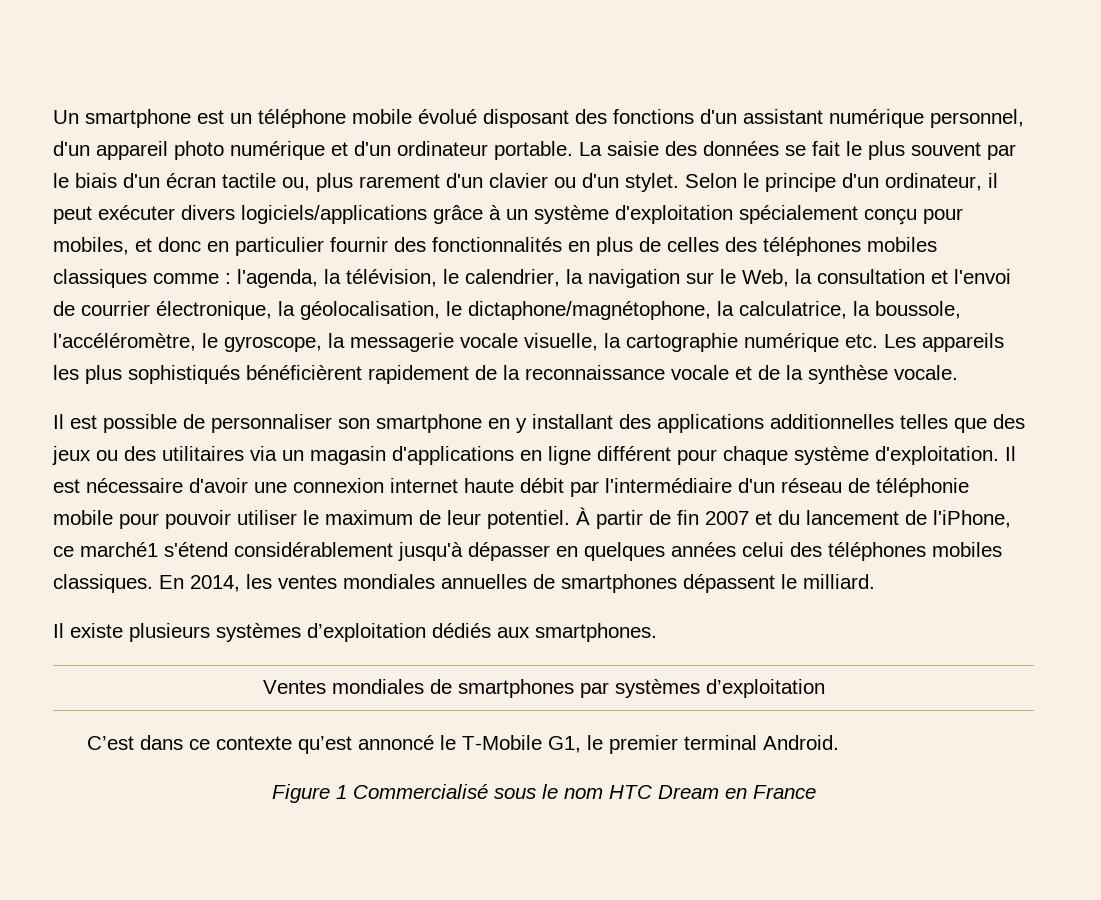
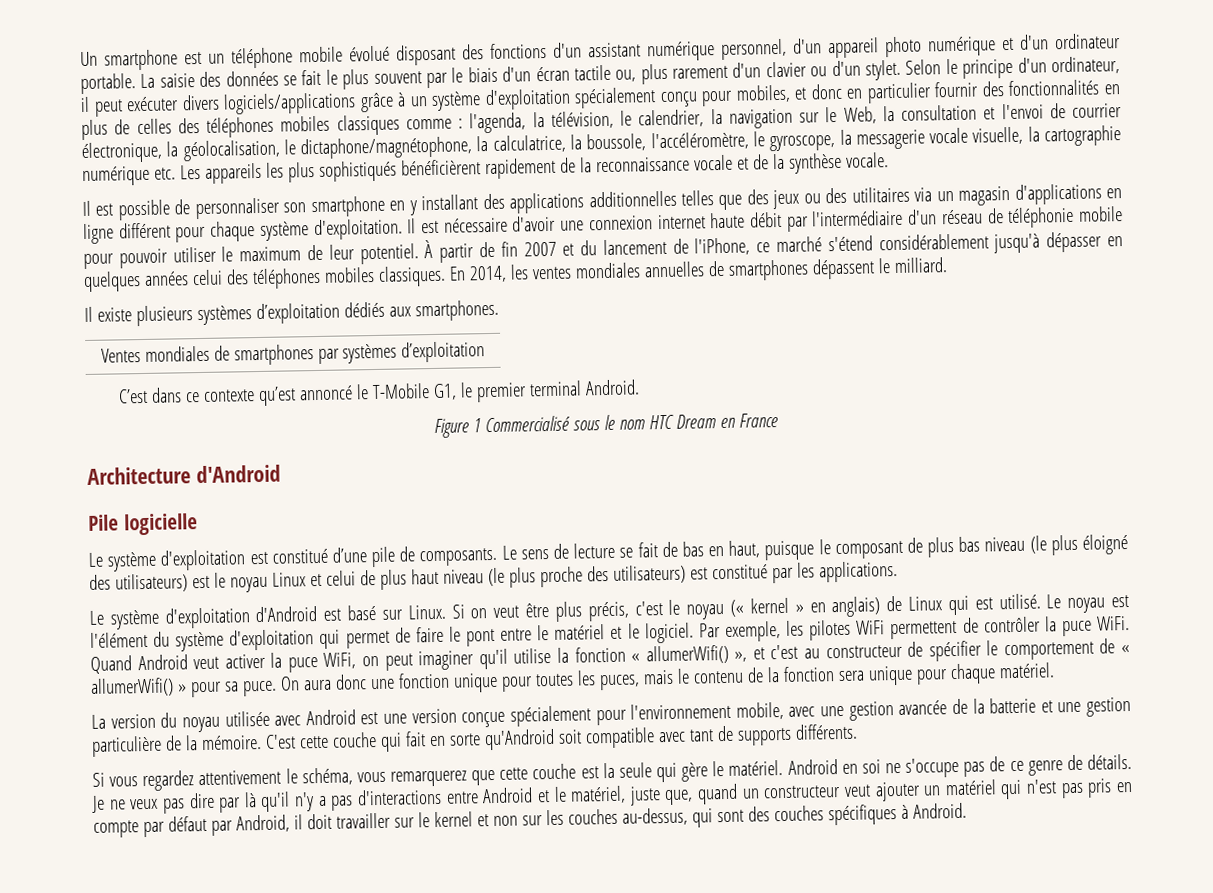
[80,542,158,557] marché1 -> [776,236,823,253] marché
(816, 792) none -> [87,464,281,485] [88,513,198,536] [88,534,1128,572] [89,560,898,593] [89,593,1129,630] [90,615,1131,652] [90,638,1130,674] [90,662,1055,698] [91,696,1131,733] [91,723,858,757] [92,753,1133,792] [91,778,1133,814] [93,802,967,838] // Architecture d'Android // Pile logicielle // Le système d'exploitation est constitué d’une pile de composants. Le sens de lecture se fait de bas en haut, puisque le composant de plus bas niveau (le plus éloigné des utilisateurs) est le noyau Linux et celui de plus haut niveau (le plus proche des utilisateurs) est constitué par les applications. // Le système d'exploitation d'Android est basé sur Linux. Si on veut être plus précis, c'est le noyau (« kernel » en anglais) de Linux qui est utilisé. Le noyau est l'élément du système d'exploitation qui permet de faire le pont entre le matériel et le logiciel. Par exemple, les pilotes WiFi permettent de contrôler la puce WiFi. Quand Android veut activer la puce WiFi, on peut imaginer qu'il utilise la fonction « allumerWifi() », et c'est au constructeur de spécifier le comportement de « allumerWifi() » pour sa puce. On aura donc une fonction unique pour toutes les puces, mais le contenu de la fonction sera unique pour chaque matériel. // La version du noyau utilisée avec Android est une version conçue spécialement pour l'environnement mobile, avec une gestion avancée de la batterie et une gestion particulière de la mémoire. C'est cette couche qui fait en sorte qu'Android soit compatible avec tant de supports différents. // Si vous regardez attentivement le schéma, vous remarquerez que cette couche est la seule qui gère le matériel. Android en soi ne s'occupe pas de ce genre de détails. Je ne veux pas dire par là qu'il n'y a pas d'interactions entre Android et le matériel, juste que, quand un constructeur veut ajouter un matériel qui n'est pas pris en compte par défaut par Android, il doit travailler sur le kernel et non sur les couches au-dessus, qui sont des couches spécifiques à Android.

